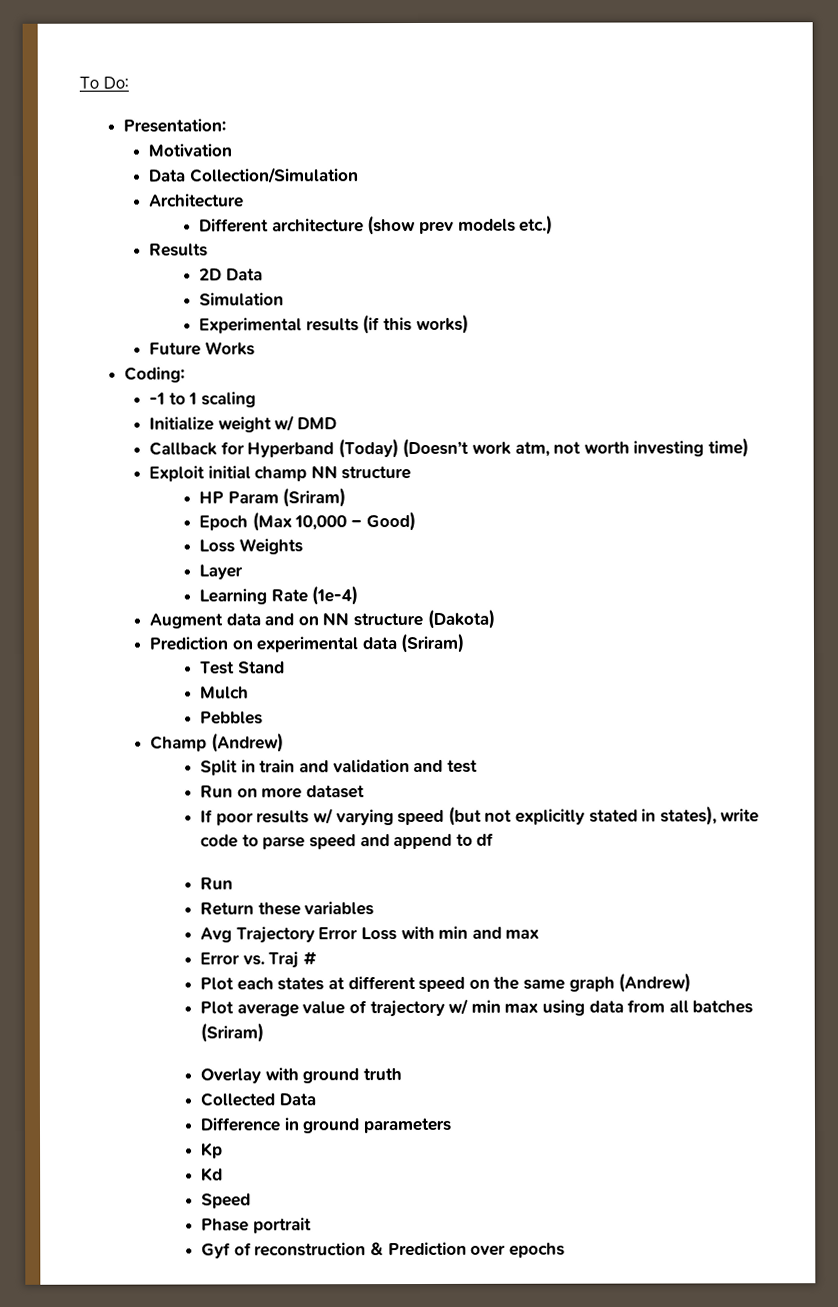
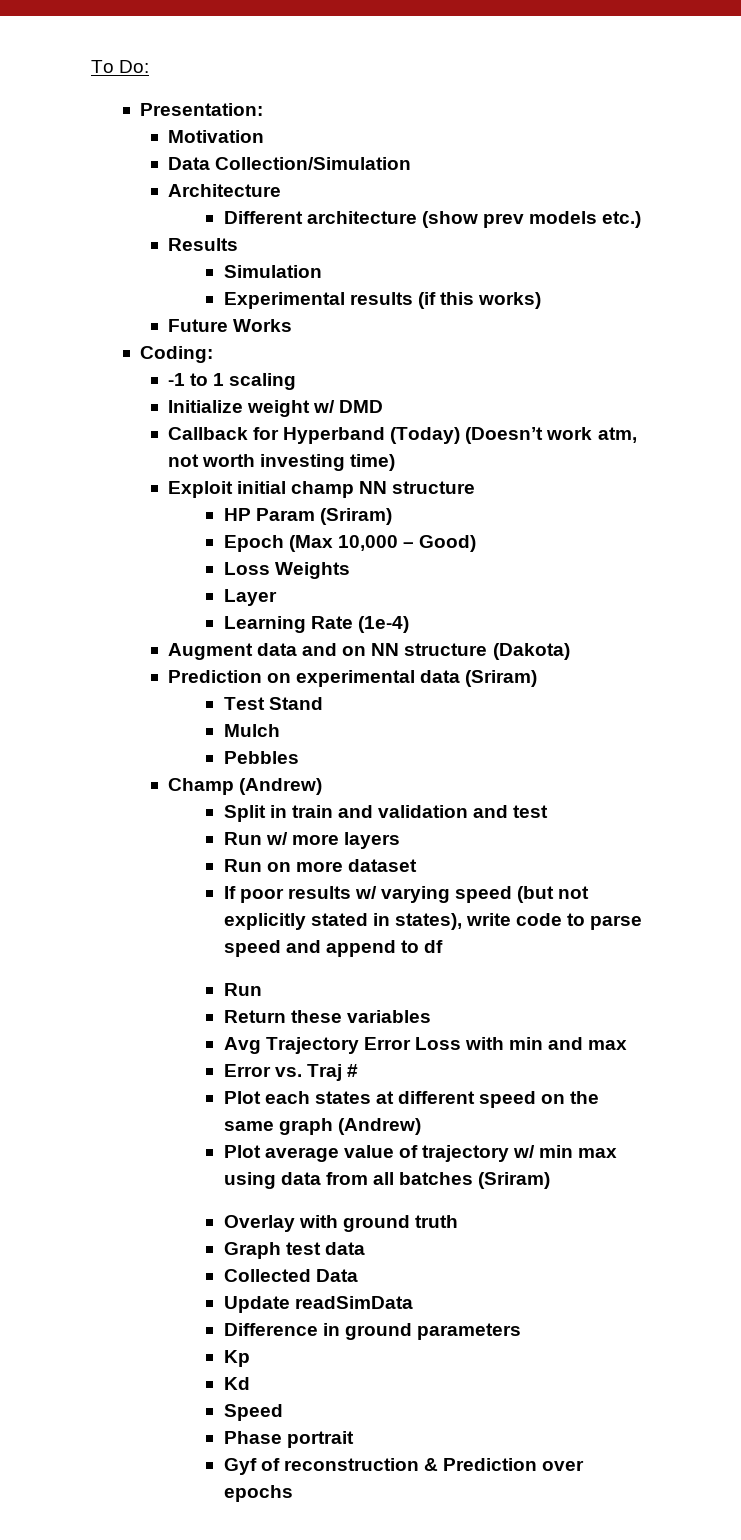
[199,268,263,281] // 2D Data -> (238, 244) none
(478, 766) none -> [223,832,400,849] // Run w/ more layers
(403, 1074) none -> [223,1242,365,1259] // Graph test data
(316, 1099) none -> [223,1296,413,1313] // Update readSimData

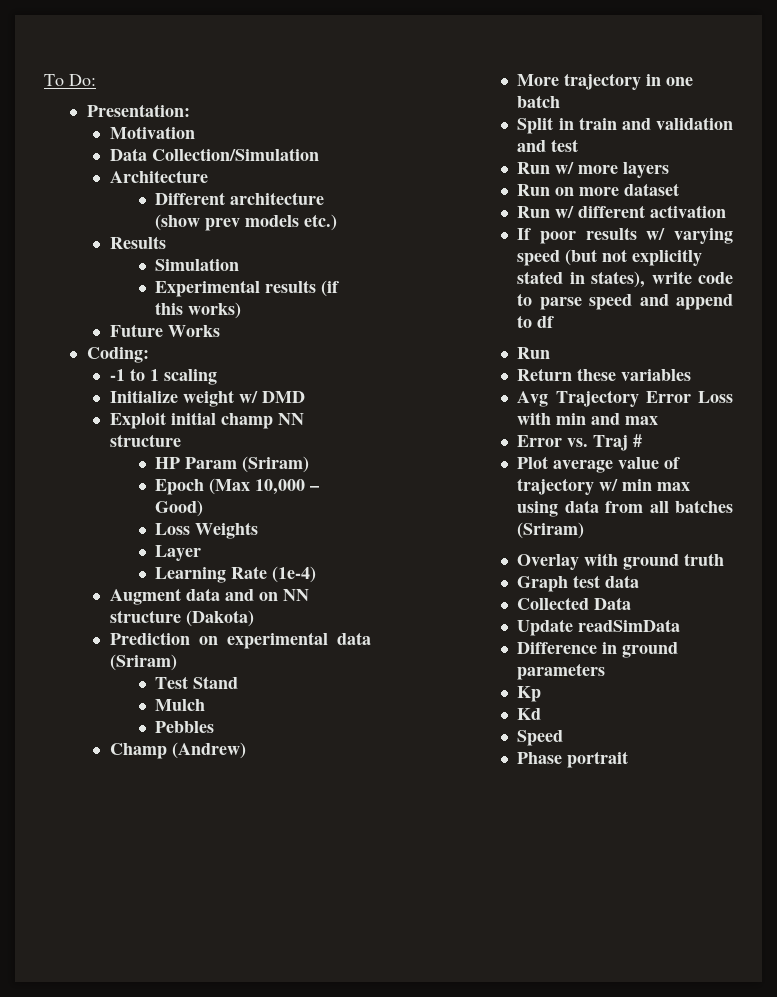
[167,427,637,444] [167,454,396,471] // Callback for Hyperband (Today) (Doesn’t work atm, not worth investing time) -> (305, 397) none
(322, 786) none -> [517,73,694,90] [517,95,561,108] // More trajectory in one batch
(417, 865) none -> [517,205,727,218] // Run w/ different activation
[223,1091,600,1108] [223,1118,421,1135] // Plot each states at different speed on the same graph (Andrew) -> (643, 440) none
[223,1458,585,1475] [223,1485,293,1502] // Gyf of reconstruction & Prediction over epochs -> (629, 759) none

